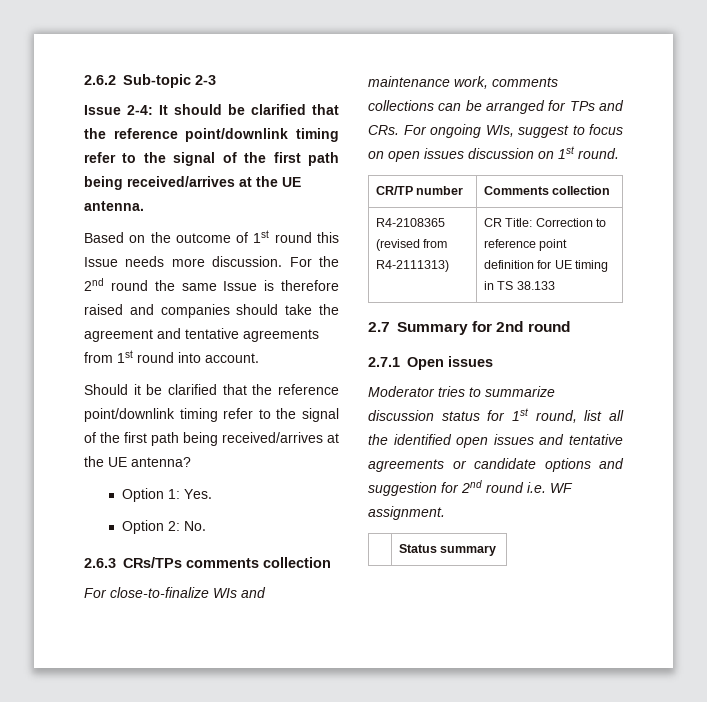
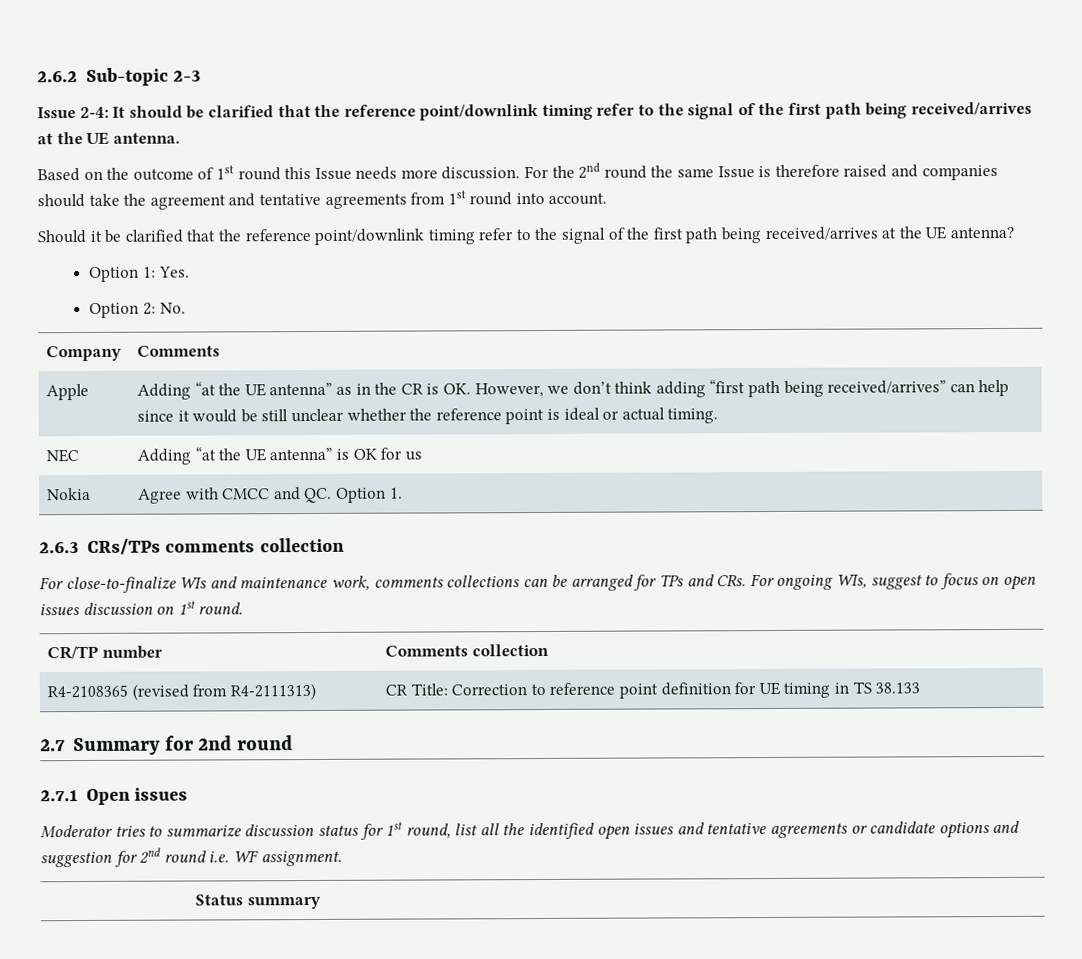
(206, 526) none -> [46,345,123,362] [137,345,221,357] [46,383,90,401] [137,379,1010,400] [137,407,719,425] [46,449,80,463] [137,446,422,465] [47,487,92,501] [138,487,403,504] // Company | Comments // Apple | Adding “at the UE antenna” as in the CR is OK. However, we don’t think adding “first path being received/arrives” can help since it would be still unclear whether the reference point is ideal or actual timing. // NEC | Adding “at the UE antenna” is OK for us // Nokia | Agree with CMCC and QC. Option 1.

